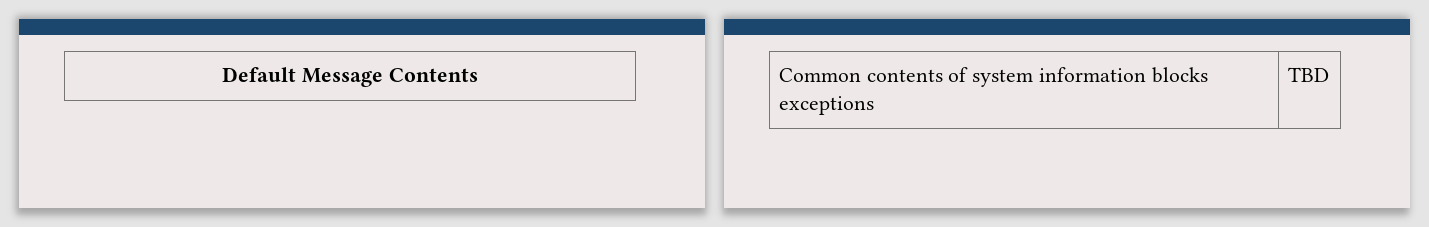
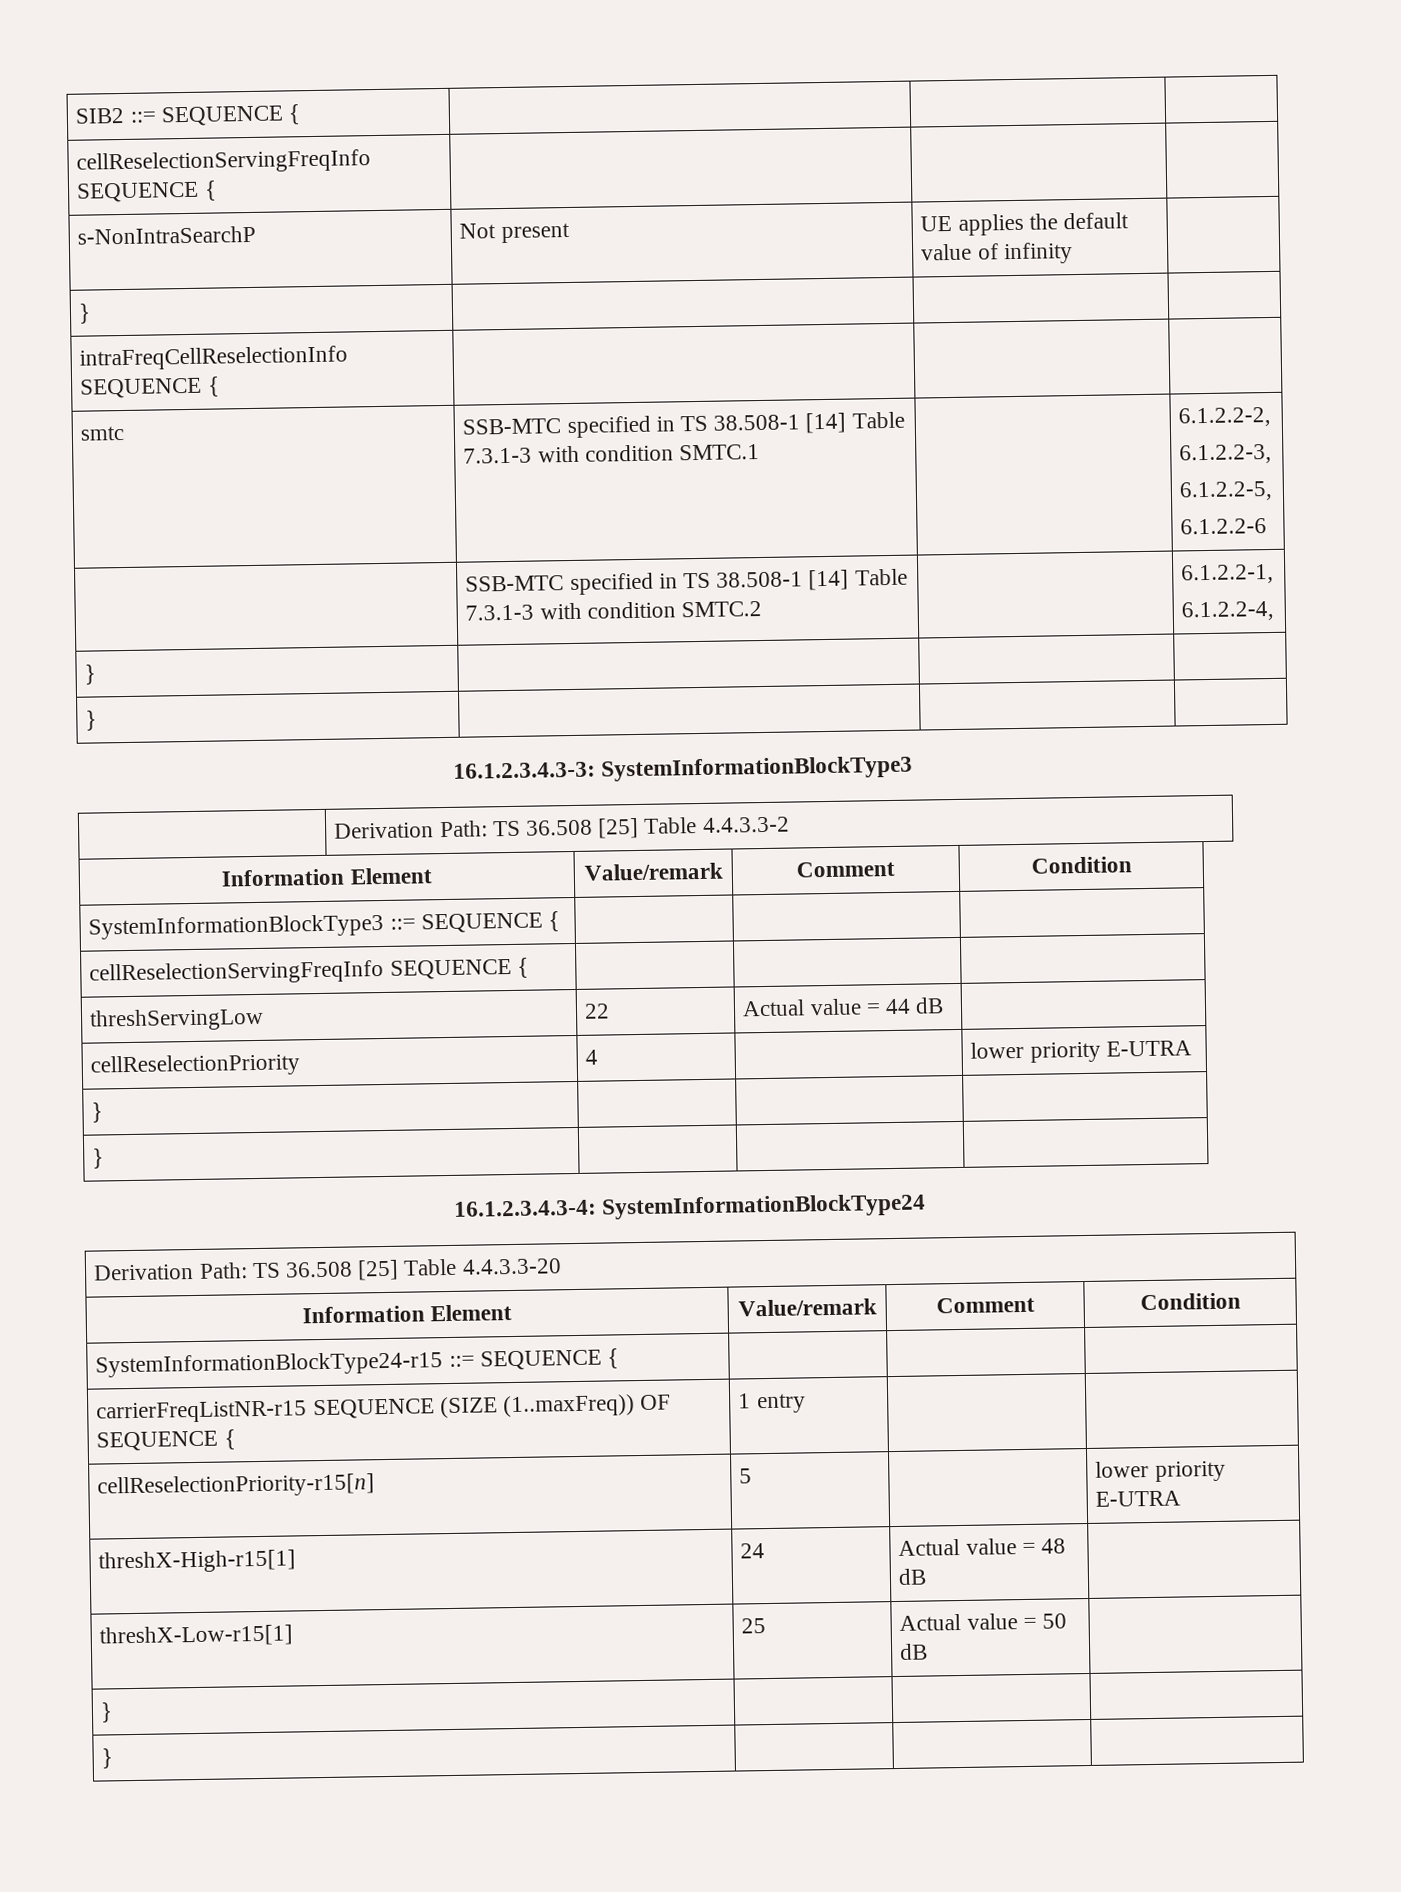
[222,67,478,87] [778,67,1208,87] [778,96,874,115] [1287,67,1329,82] Default Message Contents // Common contents of system information blocks exceptions | TBD -> [75,104,301,127] [76,149,372,175] [76,180,217,203] [77,225,257,245] [459,222,570,244] [920,212,1129,236] [921,242,1073,265] [78,303,92,324] [79,345,349,371] [80,376,220,399] [80,425,125,441] [462,411,905,439] [463,444,760,464] [1178,406,1272,428] [1179,443,1273,465] [1179,480,1274,502] [1180,518,1268,535] [465,568,908,596] [465,600,762,621] [1181,563,1275,585] [1181,600,1275,622] [84,664,97,685] [85,710,98,731] [452,755,914,782] [334,816,790,839] [221,867,432,887] [583,862,723,881] [796,860,896,878] [1030,856,1132,874] [88,911,560,940] [89,957,529,986] [89,1007,265,1032] [584,1003,611,1019] [742,997,945,1017] [90,1053,301,1078] [585,1049,599,1065] [970,1040,1192,1063] [91,1102,104,1123] [92,1148,105,1169] [452,1193,927,1220] [93,1258,562,1281] [301,1303,513,1324] [737,1298,877,1317] [935,1296,1035,1314] [1139,1292,1241,1311] [95,1348,619,1378] [96,1394,672,1424] [96,1429,236,1452] [738,1393,806,1414] [97,1473,376,1499] [739,1468,753,1484] [1095,1460,1226,1482] [1095,1490,1182,1507] [98,1549,297,1574] [740,1543,766,1559] [898,1538,1066,1556] [898,1568,928,1585] [99,1624,294,1648] [741,1618,767,1634] [899,1613,1067,1631] [899,1643,929,1660] [100,1702,114,1723] [101,1748,114,1769] SIB2 ::= SEQUENCE { | | | // cellReselectionServingFreqInfo SEQUENCE { | | | // s-NonIntraSearchP | Not present | UE applies the default value of infinity | // } | | | // intraFreqCellReselectionInfo SEQUENCE { | | | // smtc | SSB-MTC specified in TS 38.508-1 [14] Table 7.3.1-3 with condition SMTC.1 | | 6.1.2.2-2, // 6.1.2.2-3, // 6.1.2.2-5, // 6.1.2.2-6 // | SSB-MTC specified in TS 38.508-1 [14] Table 7.3.1-3 with condition SMTC.2 | | 6.1.2.2-1, // 6.1.2.2-4, // } | | | // } | | | // 16.1.2.3.4.3-3: SystemInformationBlockType3 // | Derivation Path: TS 36.508 [25] Table 4.4.3.3-2 // Information Element | Value/remark | Comment | Condition // SystemInformationBlockType3 ::= SEQUENCE { | | | // cellReselectionServingFreqInfo SEQUENCE { | | | // threshServingLow | 22 | Actual value = 44 dB | // cellReselectionPriority | 4 | | lower priority E-UTRA // } | | | // } | | | // 16.1.2.3.4.3-4: SystemInformationBlockType24 // Derivation Path: TS 36.508 [25] Table 4.4.3.3-20 // Information Element | Value/remark | Comment | Condition // SystemInformationBlockType24-r15 ::= SEQUENCE { | | | // carrierFreqListNR-r15 SEQUENCE (SIZE (1..maxFreq)) OF SEQUENCE { | 1 entry | | // cellReselectionPriority-r15[n] | 5 | | lower priority E-UTRA // threshX-High-r15[1] | 24 | Actual value = 48 dB | // threshX-Low-r15[1] | 25 | Actual value = 50 dB | // } | | | // } | | |

